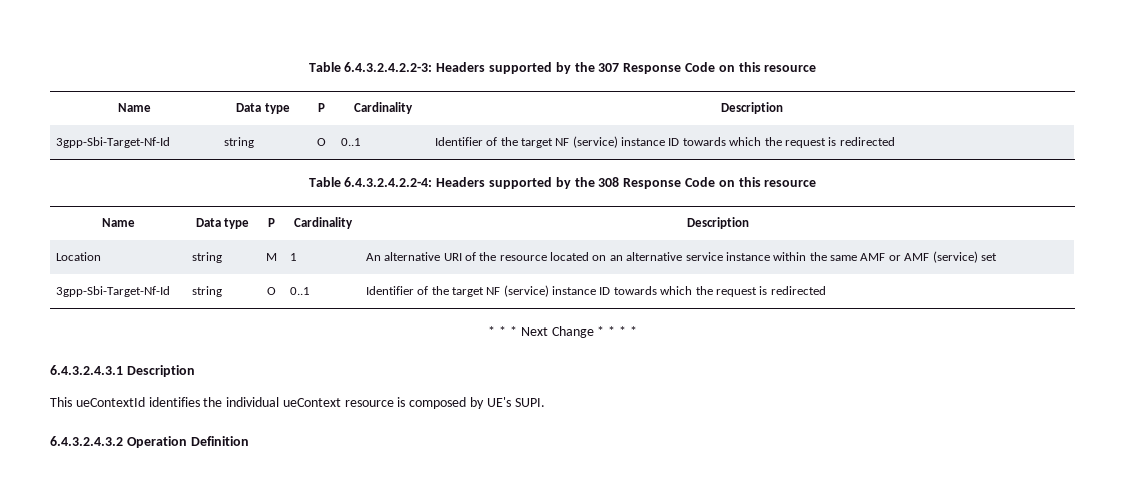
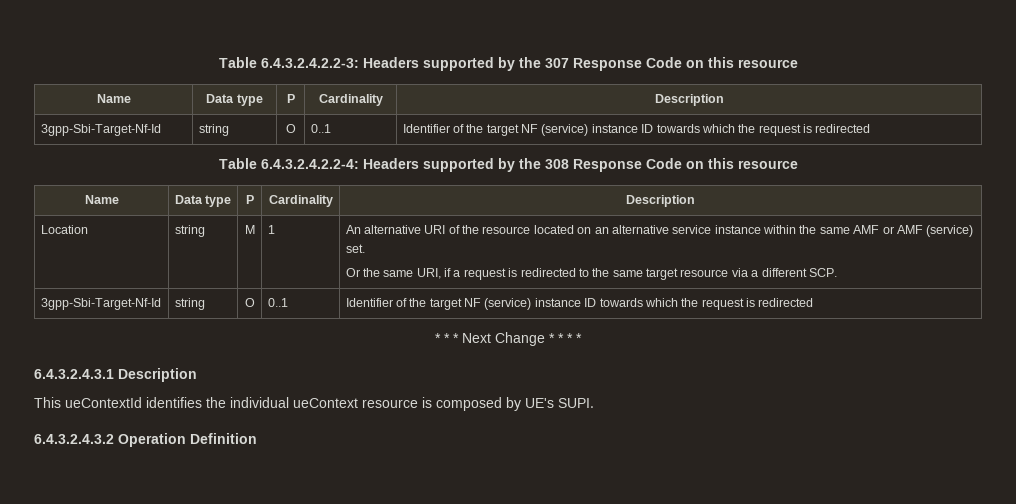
[980,253,997,261] set -> [345,244,365,253] [345,268,837,280] set. // Or the same URI, if a request is redirected to the same target resource via a different SCP.

